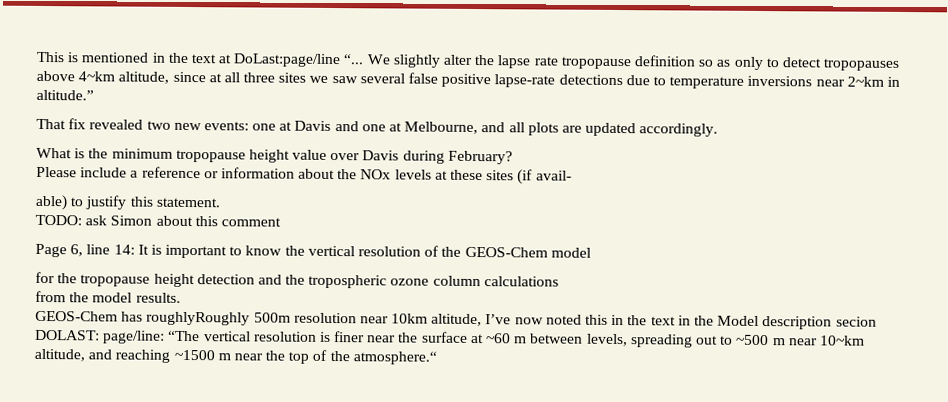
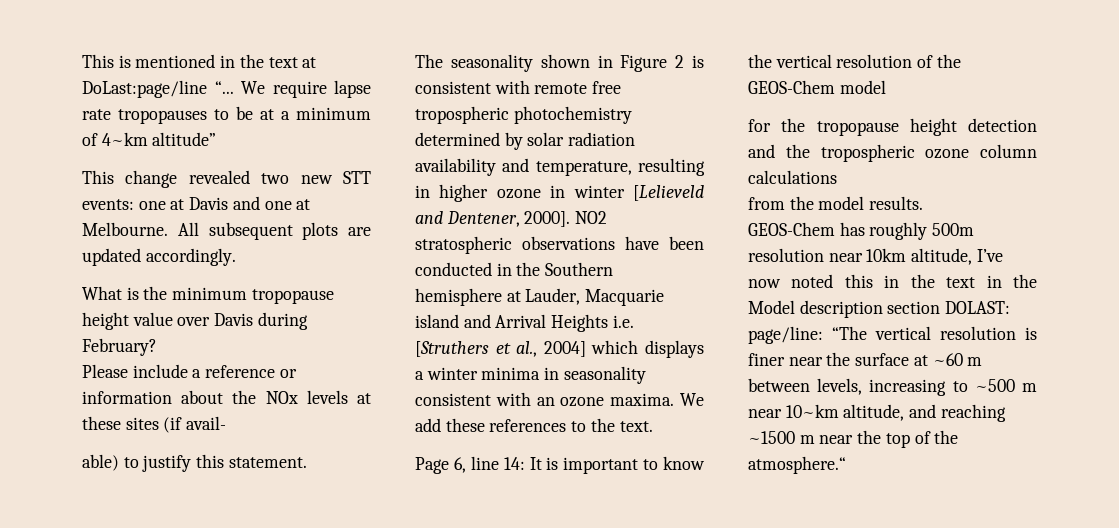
[392,54,901,71] [36,70,900,89] [36,89,94,101] [36,118,87,130] slightly alter the lapse rate tropopause definition so as only to detect tropopauses above 4~km altitude, since at all three sites we saw several false positive lapse-rate detections due to temperature inversions near 2~km in altitude.” // That fix -> [272,80,371,98] [82,106,371,124] [82,132,217,146] [82,170,178,188] require lapse rate tropopauses to be at a minimum of 4~km altitude” // This change
(202, 126) none -> [343,171,371,184] STT
[404,121,525,135] Melbourne, and all -> [82,222,293,240] Melbourne. All subsequent
[35,214,281,227] TODO: ask Simon about this comment -> [415,54,704,72] [415,80,622,94] [415,106,632,124] [415,132,636,150] [415,158,705,176] [415,184,704,202] [415,211,608,227] [415,236,704,254] [415,262,614,276] [415,288,665,306] [415,314,634,332] [415,340,704,358] [415,366,646,384] [415,392,704,407] [415,418,653,432] The seasonality shown in Figure 2 is consistent with remote free tropospheric photochemistry determined by solar radiation availability and temperature, resulting in higher ozone in winter [Lelieveld and Dentener, 2000]. NO2 stratospheric observations have been conducted in the Southern hemisphere at Lauder, Macquarie island and Arrival Heights i.e. [Struthers et al., 2004] which displays a winter minima in seasonality consistent with an ozone maxima. We add these references to the text.
[146,311,251,326] roughlyRoughly -> [869,222,928,240] roughly
[835,316,877,327] secion -> [887,301,941,314] section
[629,334,718,348] spreading out -> [869,379,947,396] increasing

